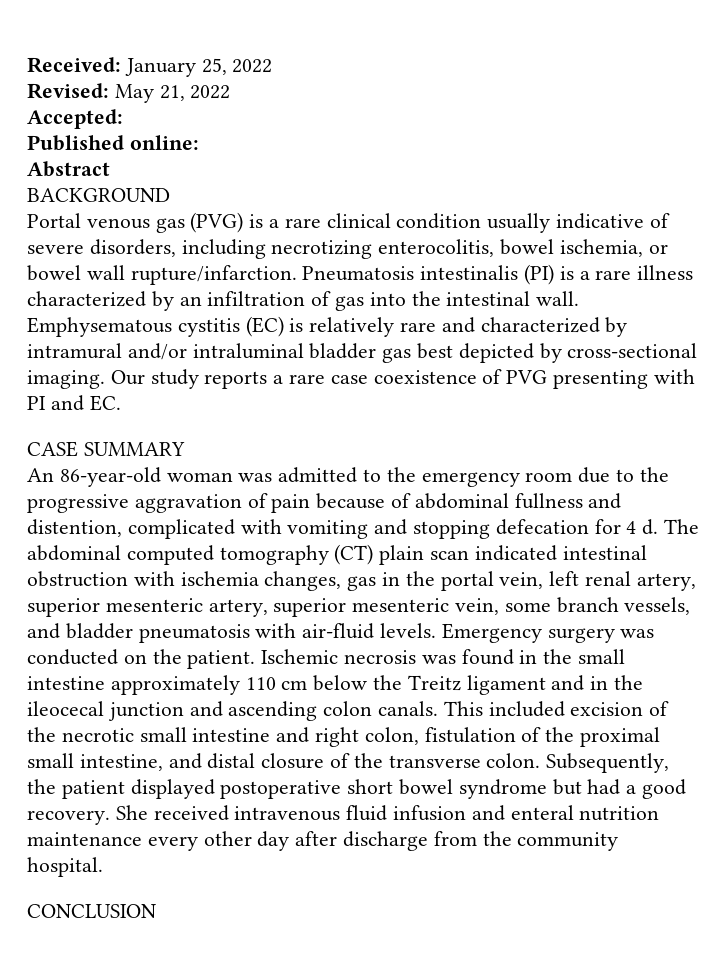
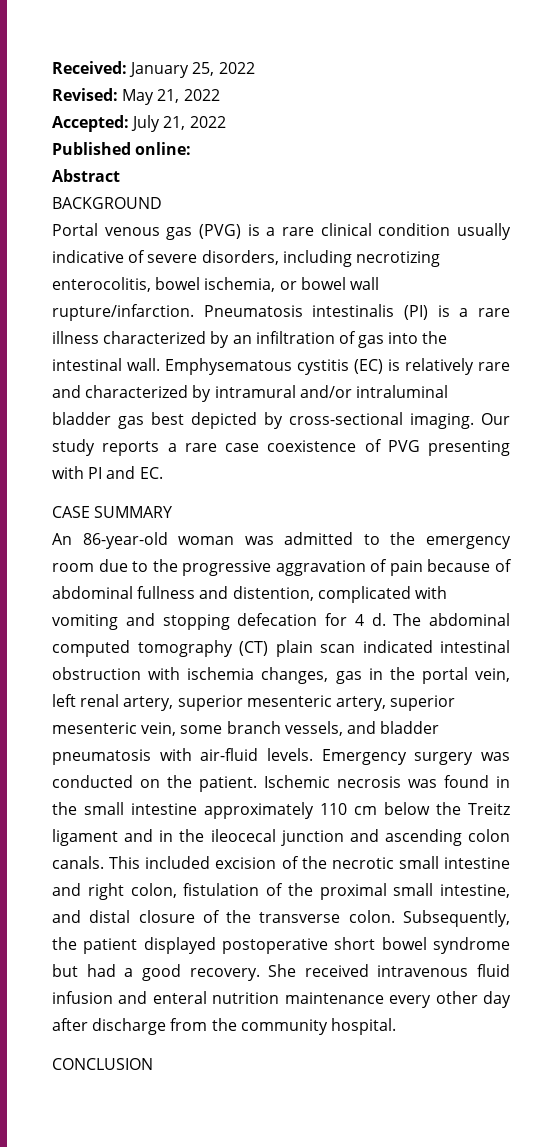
(123, 119) none -> [131,115,226,132] July 21, 2022

